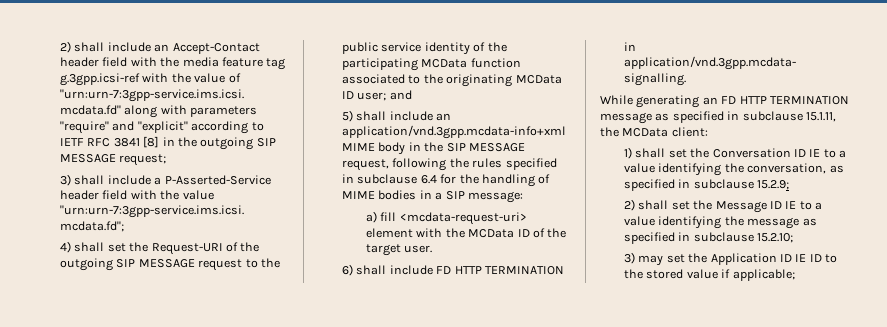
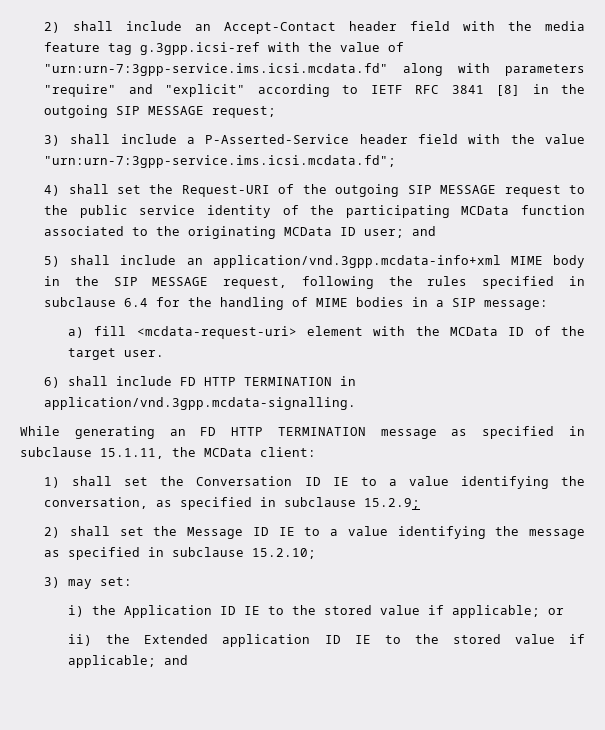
[666,254,685,263] set -> [100,577,133,586] [68,605,85,617] set: // i)
[809,254,838,263] [624,269,795,281] ID to the stored value if applicable; -> [268,605,565,618] [68,634,585,647] [68,655,189,668] to the stored value if applicable; or // ii) the Extended application ID IE to the stored value if applicable; and

